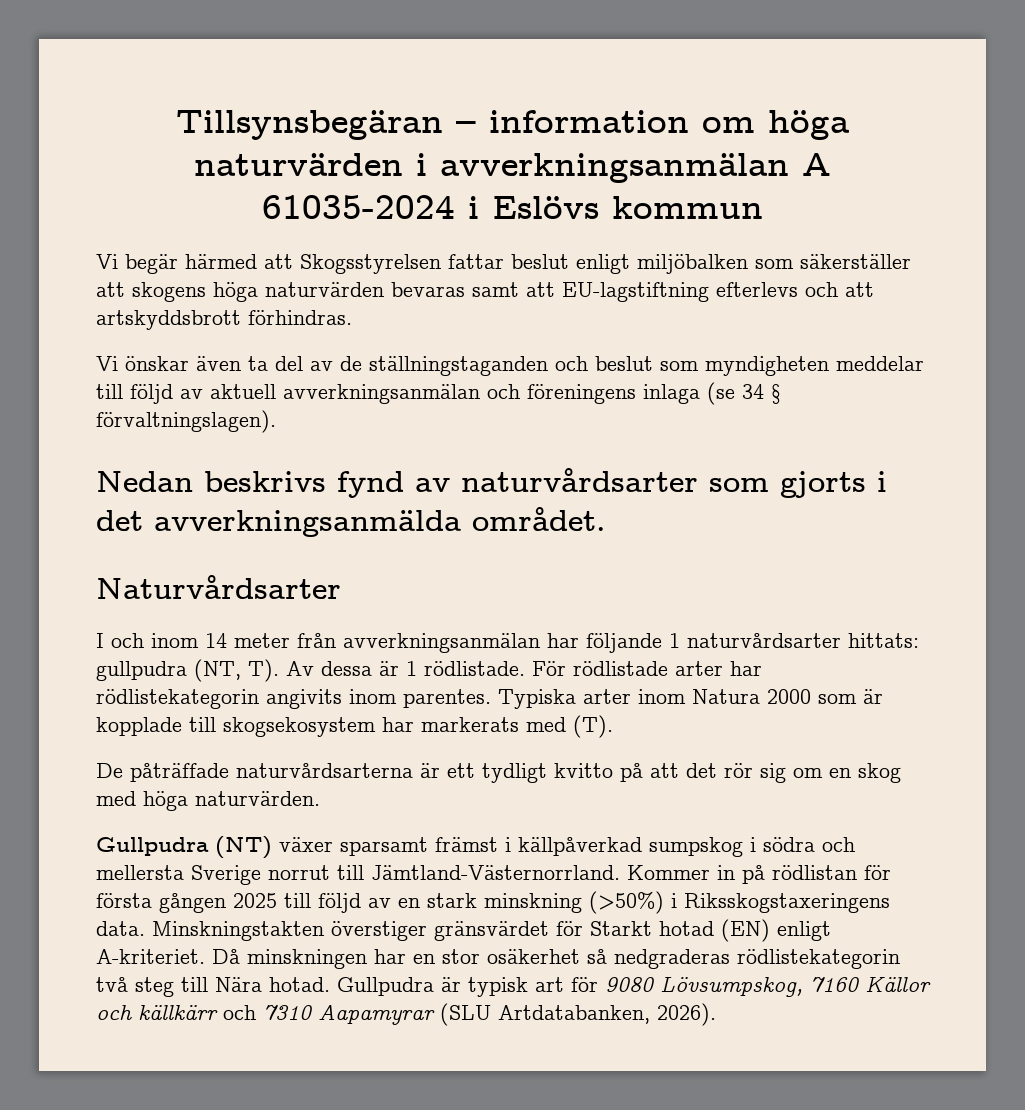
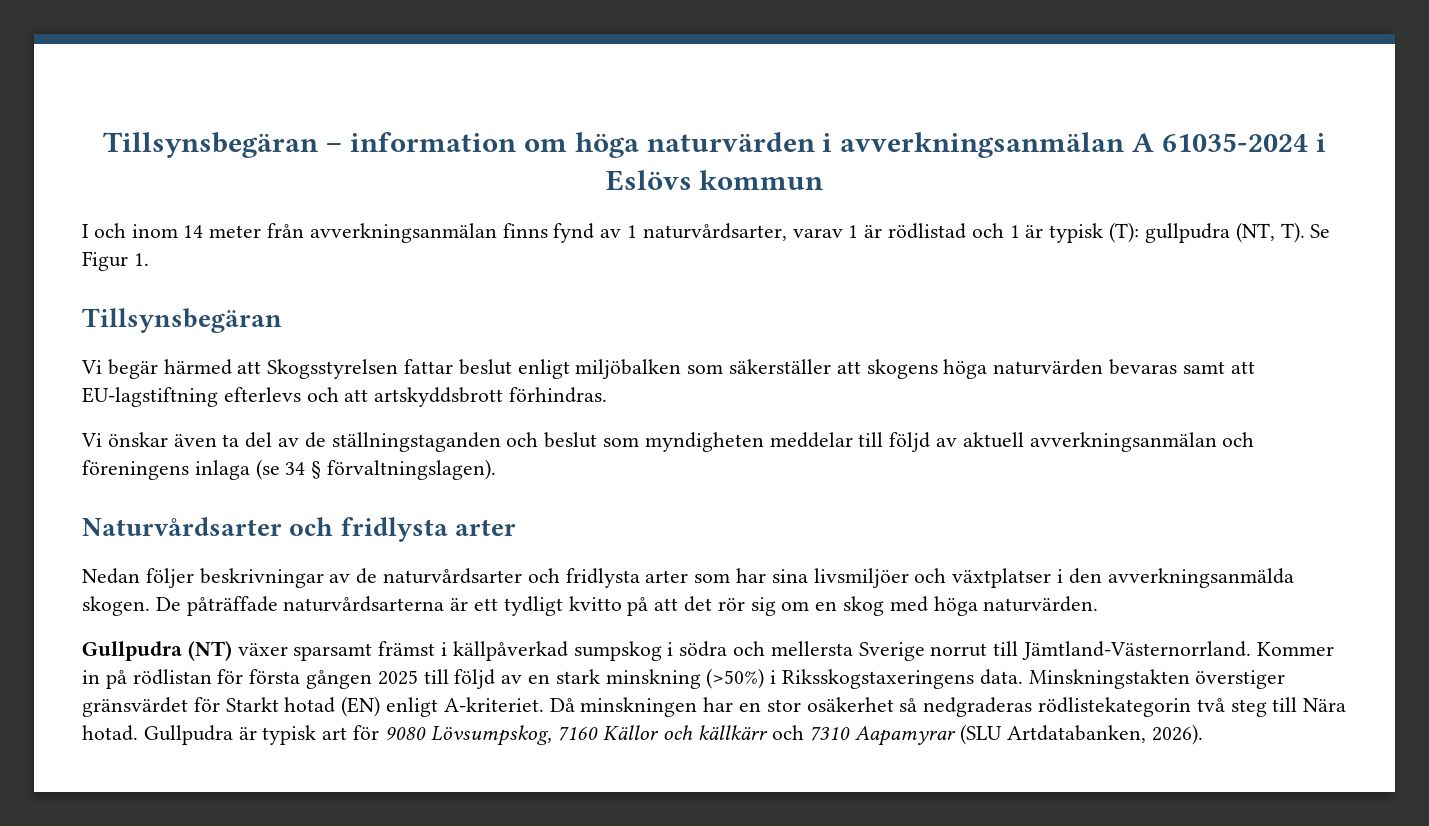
(763, 207) none -> [82,222,1331,243] [82,251,149,271] [82,308,282,333] // I och inom 14 meter från avverkningsanmälan finns fynd av 1 naturvårdsarter, varav 1 är rödlistad och 1 är typisk (T): gullpudra (NT, T). Se Figur 1. // Tillsynsbegäran
[96,468,887,498] [96,507,606,537] [96,575,341,599] [96,633,919,653] [96,659,762,682] [96,689,883,709] [96,715,613,738] Nedan beskrivs fynd av naturvårdsarter som gjorts i det avverkningsanmälda området. // Naturvårdsarter // I och inom 14 meter från avverkningsanmälan har följande 1 naturvårdsarter hittats: gullpudra (NT, T). Av dessa är 1 rödlistade. För rödlistade arter har rödlistekategorin angivits inom parentes. Typiska arter inom Natura 2000 som är kopplade till skogsekosystem har markerats med (T). // -> [82,517,516,542] [82,568,1294,588] [82,596,150,616] Naturvårdsarter och fridlysta arter // Nedan följer beskrivningar av de naturvårdsarter och fridlysta arter som har sina livsmiljöer och växtplatser i den avverkningsanmälda skogen.

